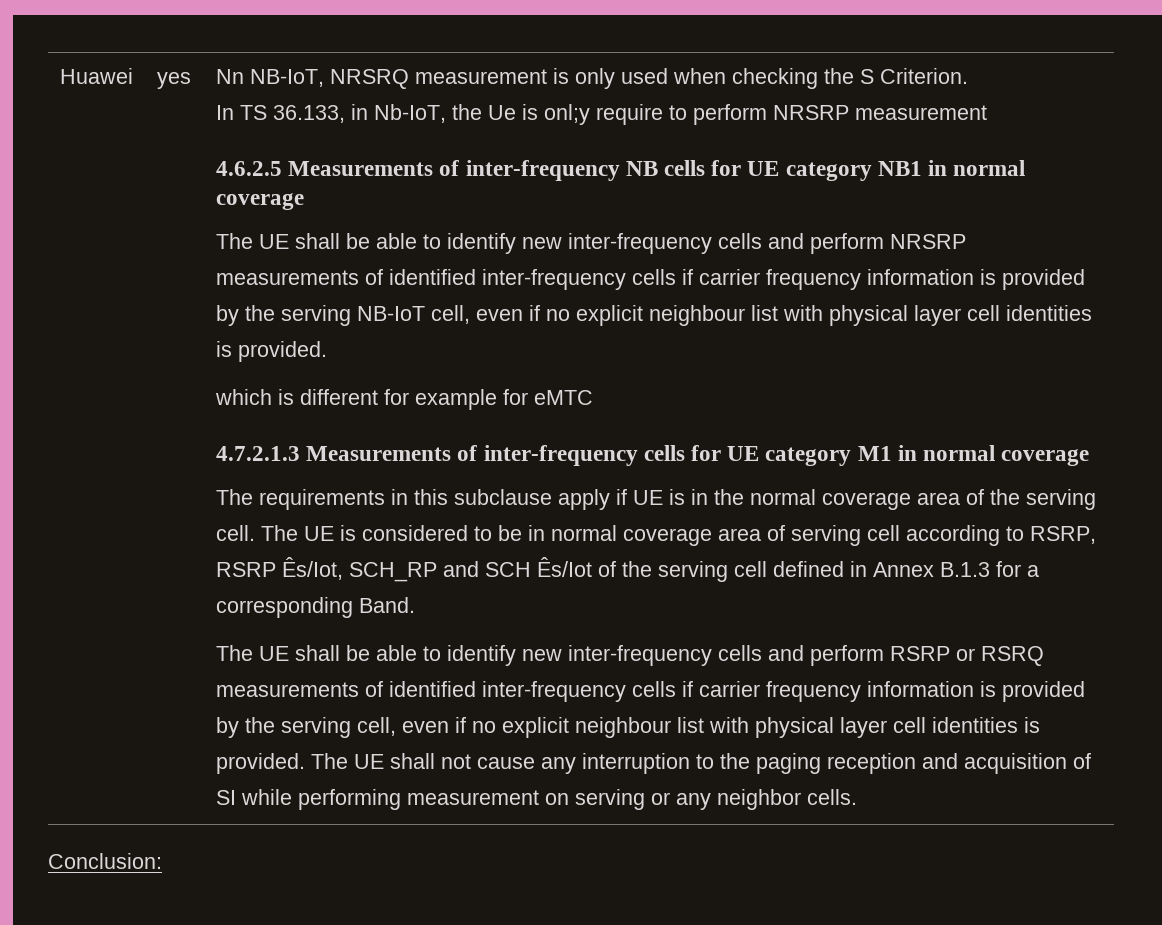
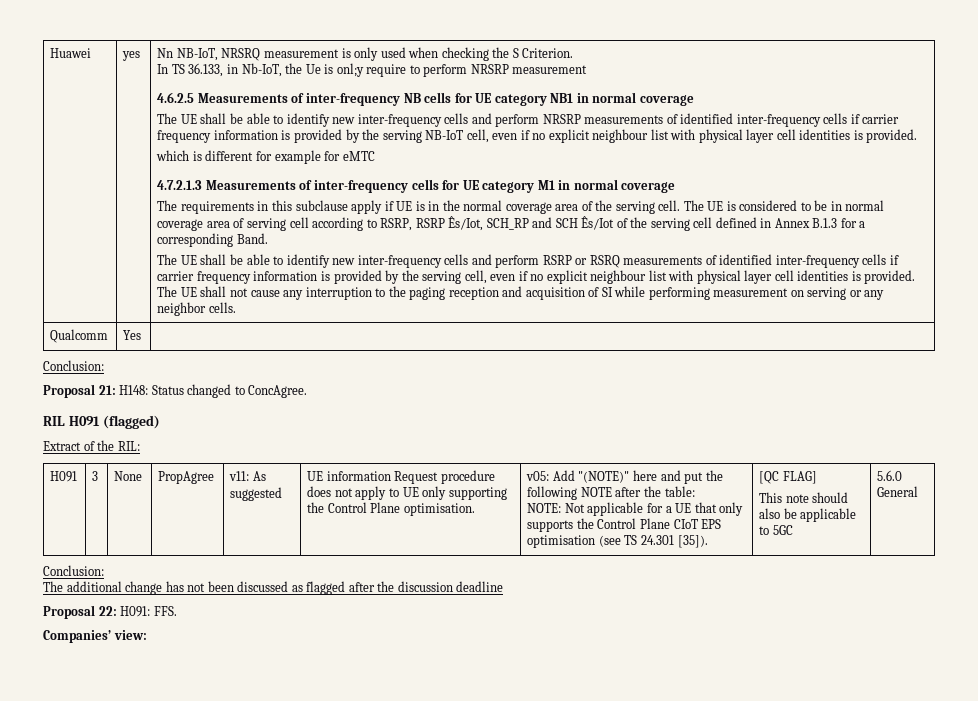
[48,853,162,869] // Conclusion: -> [50,329,109,343] [123,330,142,340] [43,360,104,371] [43,384,308,398] [43,415,160,429] [43,440,140,451] [50,471,78,482] [92,471,99,481] [114,471,143,481] [158,471,215,484] [229,471,266,481] [230,487,283,501] [307,470,495,484] [307,486,507,500] [307,502,475,516] [526,470,723,484] [527,486,695,500] [527,502,744,516] [527,518,722,532] [527,535,708,548] [759,471,817,484] [759,492,849,503] [759,508,857,522] [759,525,793,535] [877,470,903,481] [877,486,919,497] [43,565,104,576] [43,581,504,595] [43,605,177,619] [43,630,147,643] // Qualcomm | Yes | // Conclusion: // Proposal 21: H148: Status changed to ConcAgree. // RIL H091 (flagged) // Extract of the RIL: // H091 | 3 | None | PropAgree | v11: As suggested | UE information Request procedure does not apply to UE only supporting the Control Plane optimisation. | v05: Add "(NOTE)" here and put the following NOTE after the table: // NOTE: Not applicable for a UE that only supports the Control Plane CIoT EPS optimisation (see TS 24.301 [35]). | [QC FLAG] // This note should also be applicable to 5GC | 5.6.0 General // Conclusion: // The additional change has not been discussed as flagged after the discussion deadline // Proposal 22: H091: FFS. // Companies’ view:

